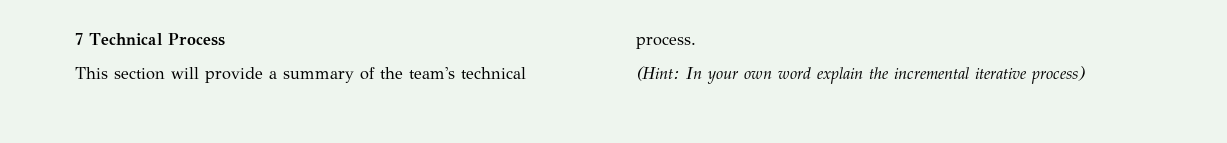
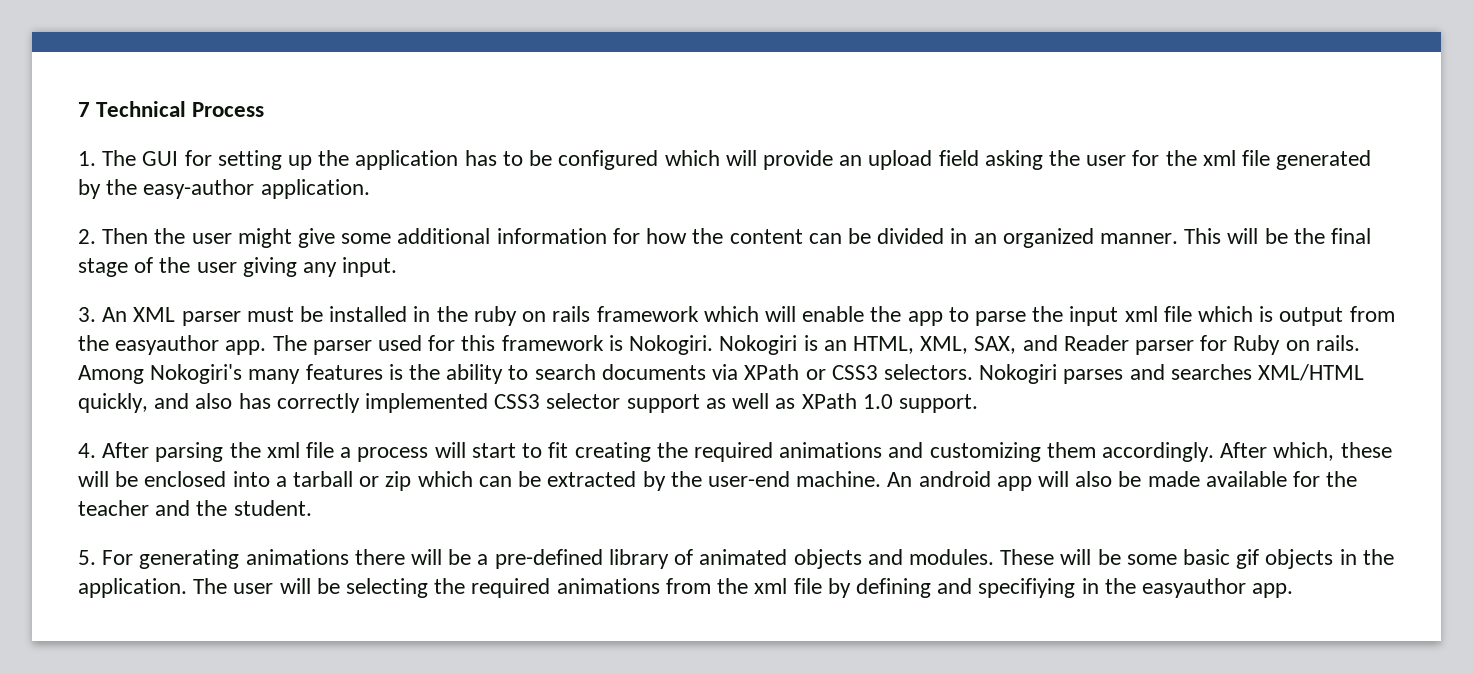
[75,67,526,83] [636,36,696,49] [636,66,1085,84] This section will provide a summary of the team's technical process. // (Hint: In your own word explain the incremental iterative process) -> [78,150,1372,170] [78,179,370,199] [78,228,1372,248] [78,257,398,277] [78,306,1395,326] [78,335,1360,355] [78,364,1364,384] [78,393,978,413] [78,442,1392,462] [78,471,1358,491] [78,500,312,516] [78,549,1394,569] [78,578,1294,598] 1. The GUI for setting up the application has to be configured which will provide an upload field asking the user for the xml file generated by the easy-author application. // 2. Then the user might give some additional information for how the content can be divided in an organized manner. This will be the final stage of the user giving any input. // 3. An XML parser must be installed in the ruby on rails framework which will enable the app to parse the input xml file which is output from the easyauthor app. The parser used for this framework is Nokogiri. Nokogiri is an HTML, XML, SAX, and Reader parser for Ruby on rails. Among Nokogiri's many features is the ability to search documents via XPath or CSS3 selectors. Nokogiri parses and searches XML/HTML quickly, and also has correctly implemented CSS3 selector support as well as XPath 1.0 support. // 4. After parsing the xml file a process will start to fit creating the required animations and customizing them accordingly. After which, these will be enclosed into a tarball or zip which can be extracted by the user-end machine. An android app will also be made available for the teacher and the student. // 5. For generating animations there will be a pre-defined library of animated objects and modules. These will be some basic gif objects in the application. The user will be selecting the required animations from the xml file by defining and specifiying in the easyauthor app.

